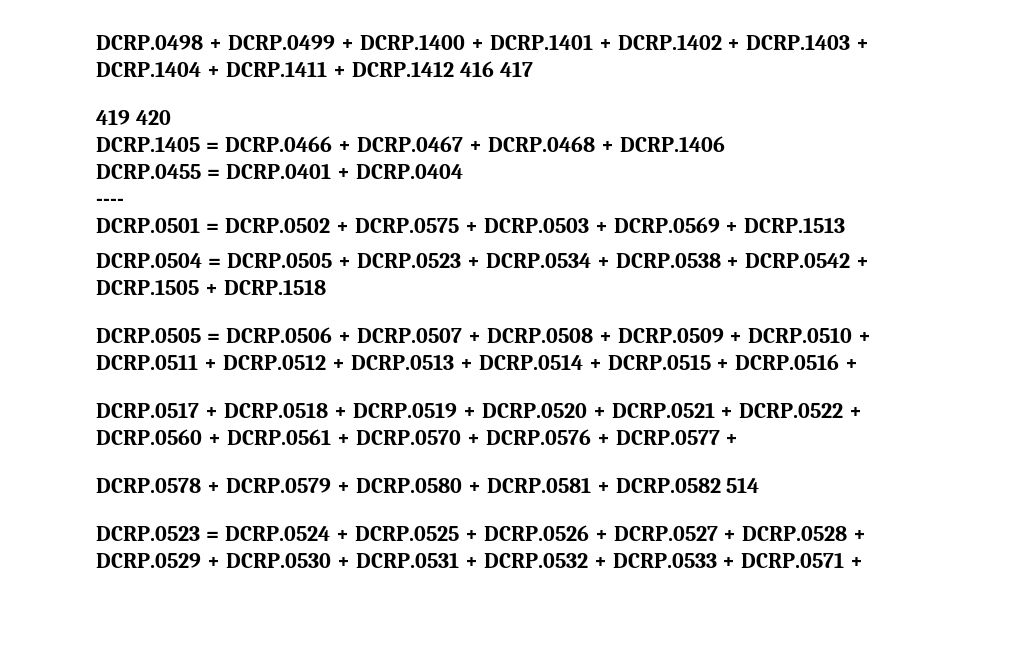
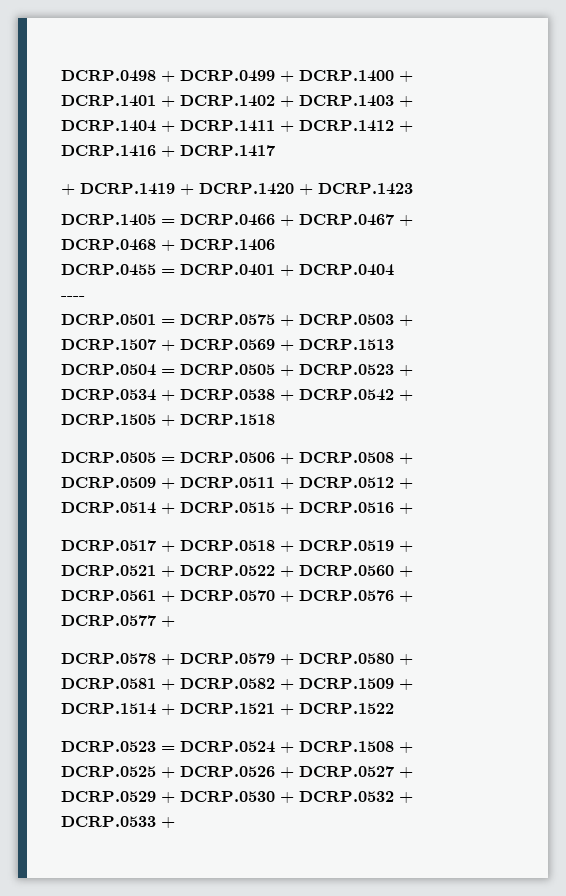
[459,61,533,77] [96,109,171,125] 416 417 // 419 420 -> [399,121,413,132] [61,145,275,157] [61,183,413,195] + DCRP.1416 + DCRP.1417 // + DCRP.1419 + DCRP.1420 + DCRP.1423
[224,218,349,233] DCRP.0502 + -> (175, 322) none
(608, 227) none -> [61,339,175,351] DCRP.1507 +
[356,328,481,343] DCRP.0507 + -> (294, 458) none
[748,327,872,343] DCRP.0510 + -> (175, 483) none
[350,354,473,370] DCRP.0513 + -> (413, 483) none
[481,403,606,418] DCRP.0520 + -> (413, 546) none
[726,477,760,493] 514 -> [280,678,413,690] [61,703,394,715] + DCRP.1509 + DCRP.1514 + DCRP.1521 + DCRP.1522
(349, 535) none -> [299,741,413,753] DCRP.1508 +
[742,526,867,541] DCRP.0528 + -> (413, 772) none
[355,552,478,568] DCRP.0531 + -> (294, 797) none
[741,552,864,568] DCRP.0571 + -> (175, 822) none

